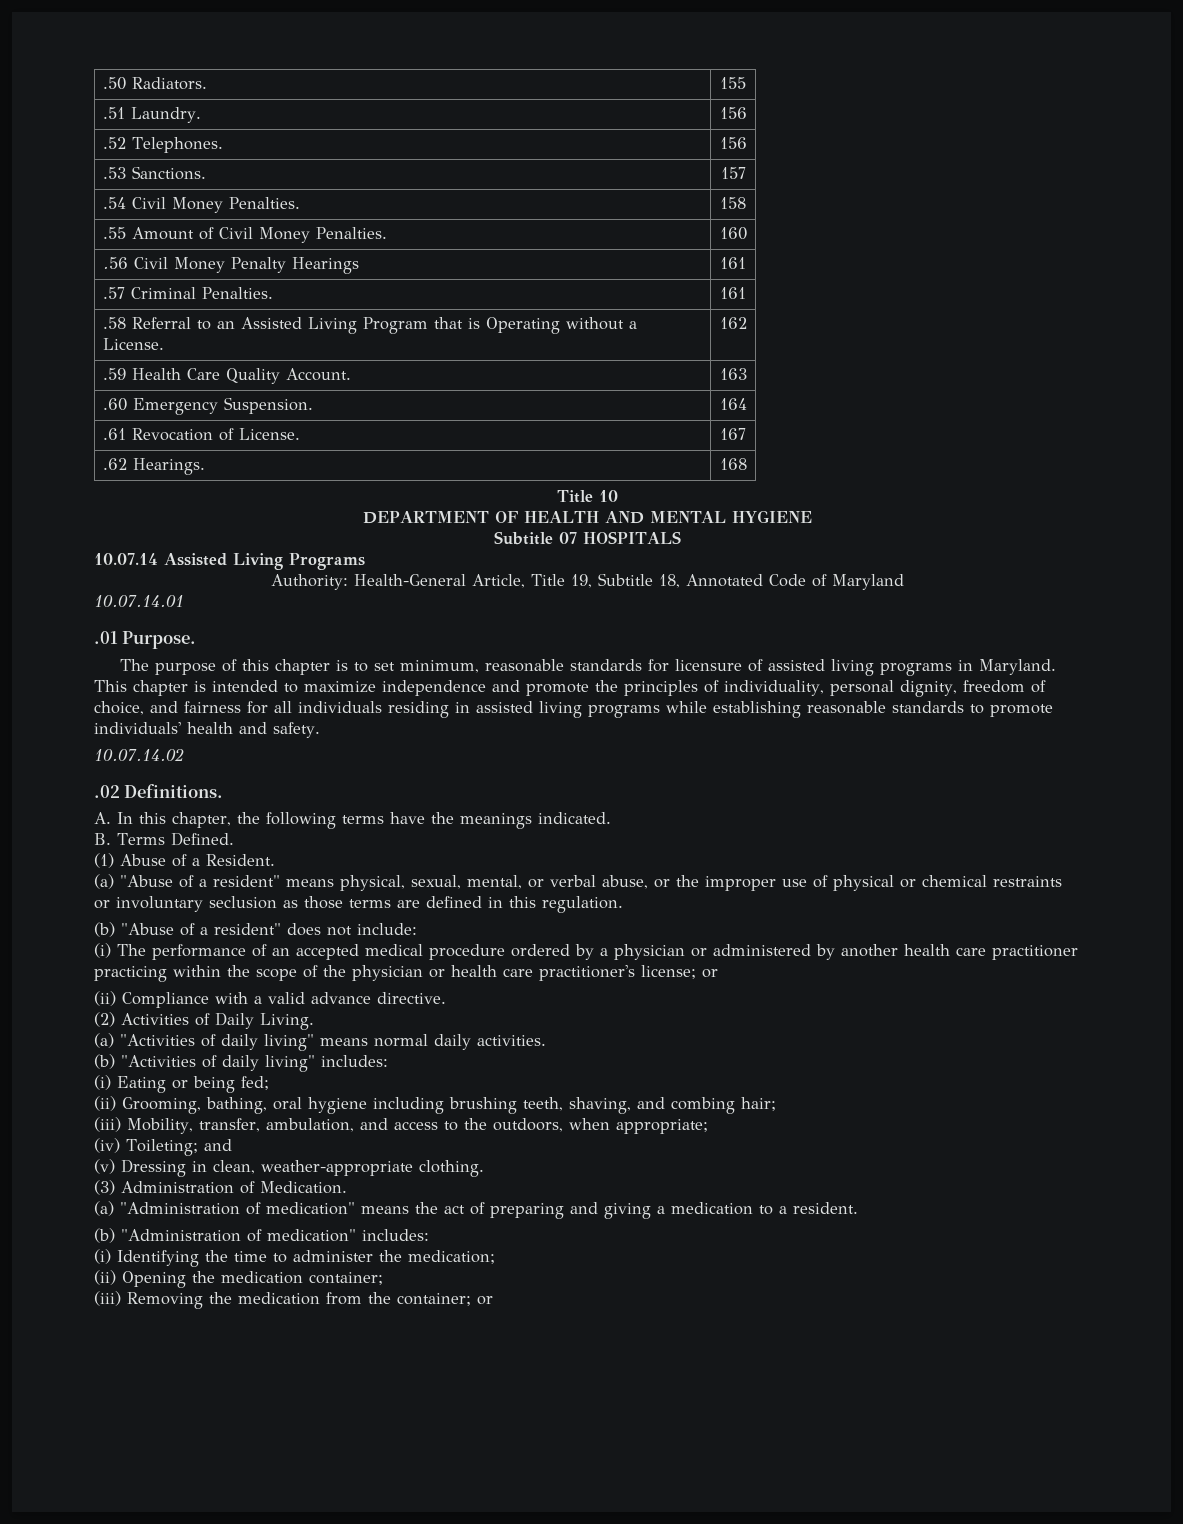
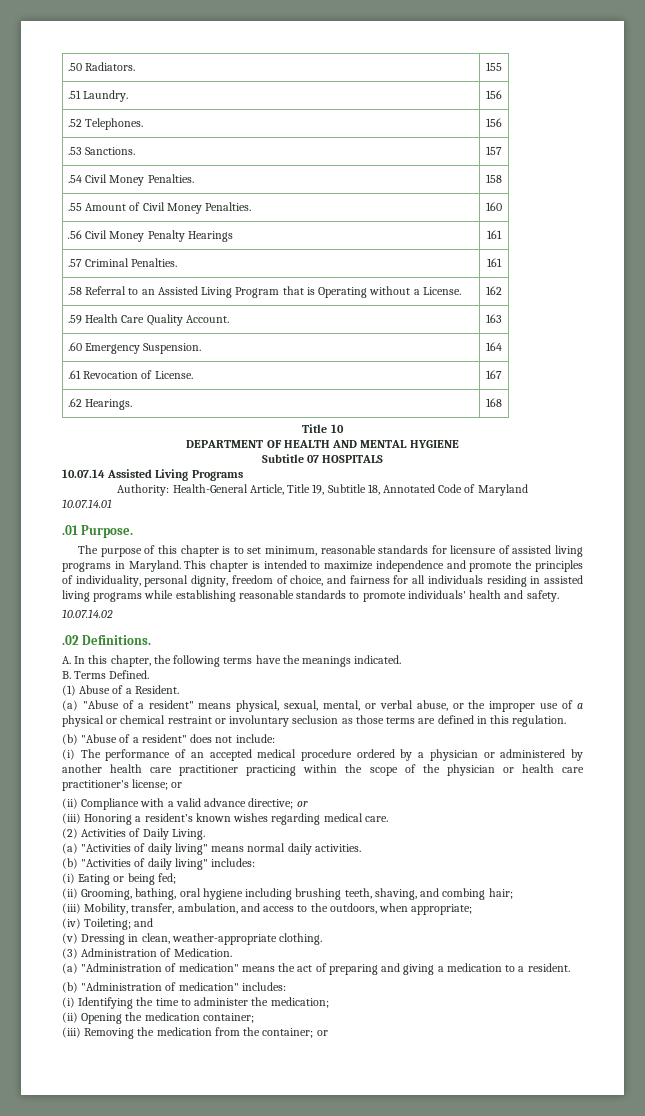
(828, 881) none -> [576,703,583,709] a
[993,876,1062,887] restraints -> [167,716,212,724] restraint
[377,992,446,1004] directive. -> [248,798,308,809] [62,813,388,825] directive; or // (iii) Honoring a resident’s known wishes regarding medical care.

